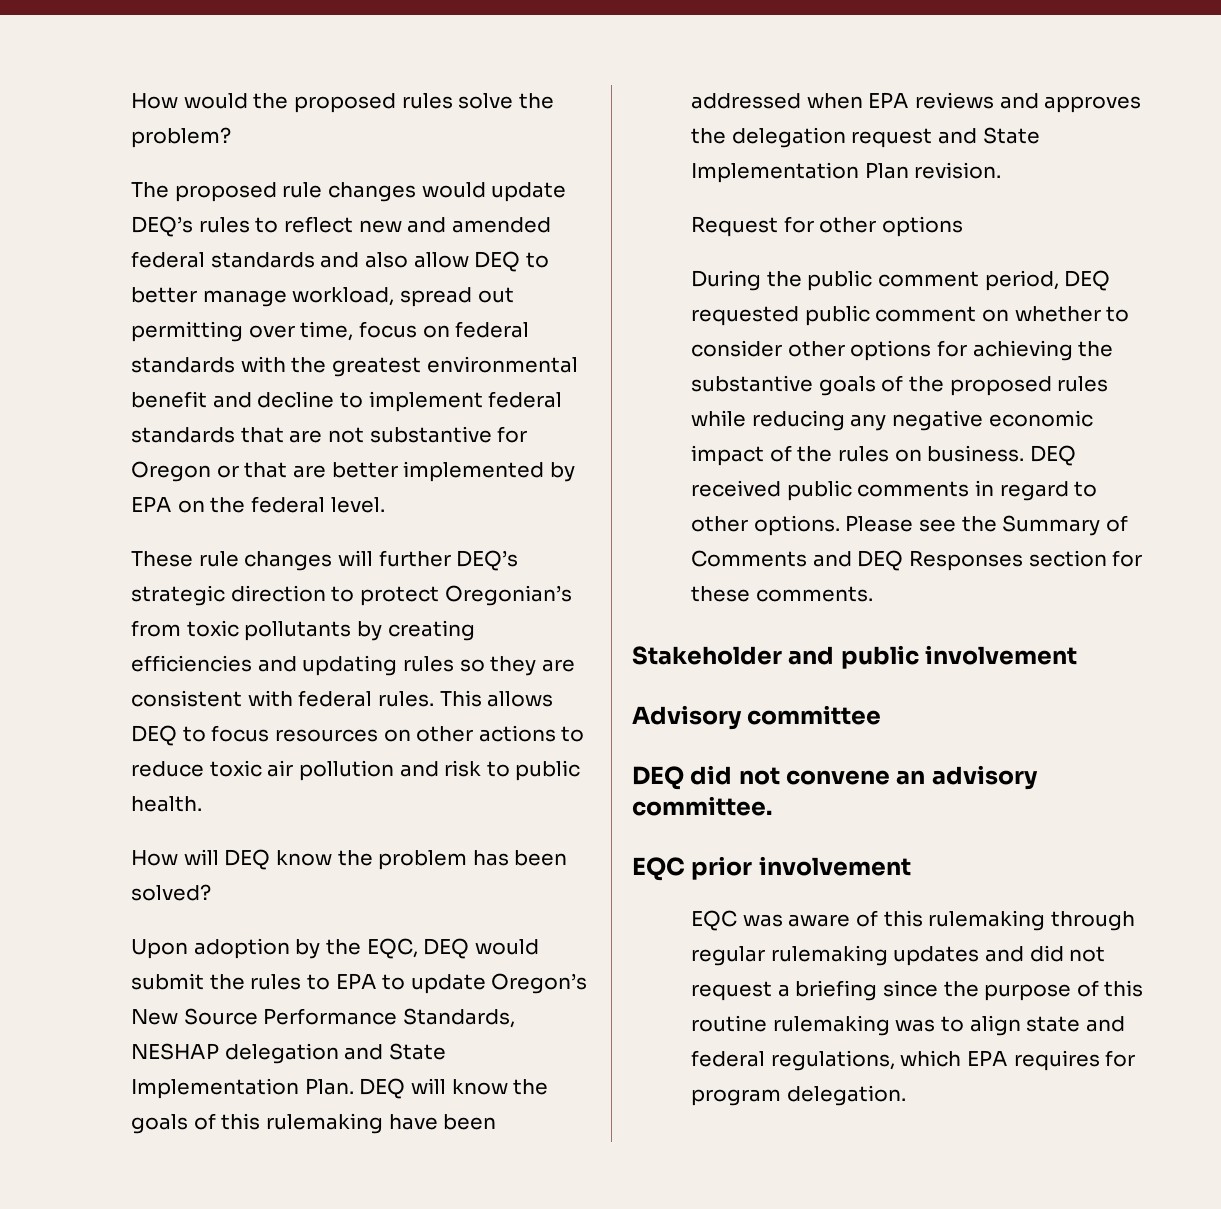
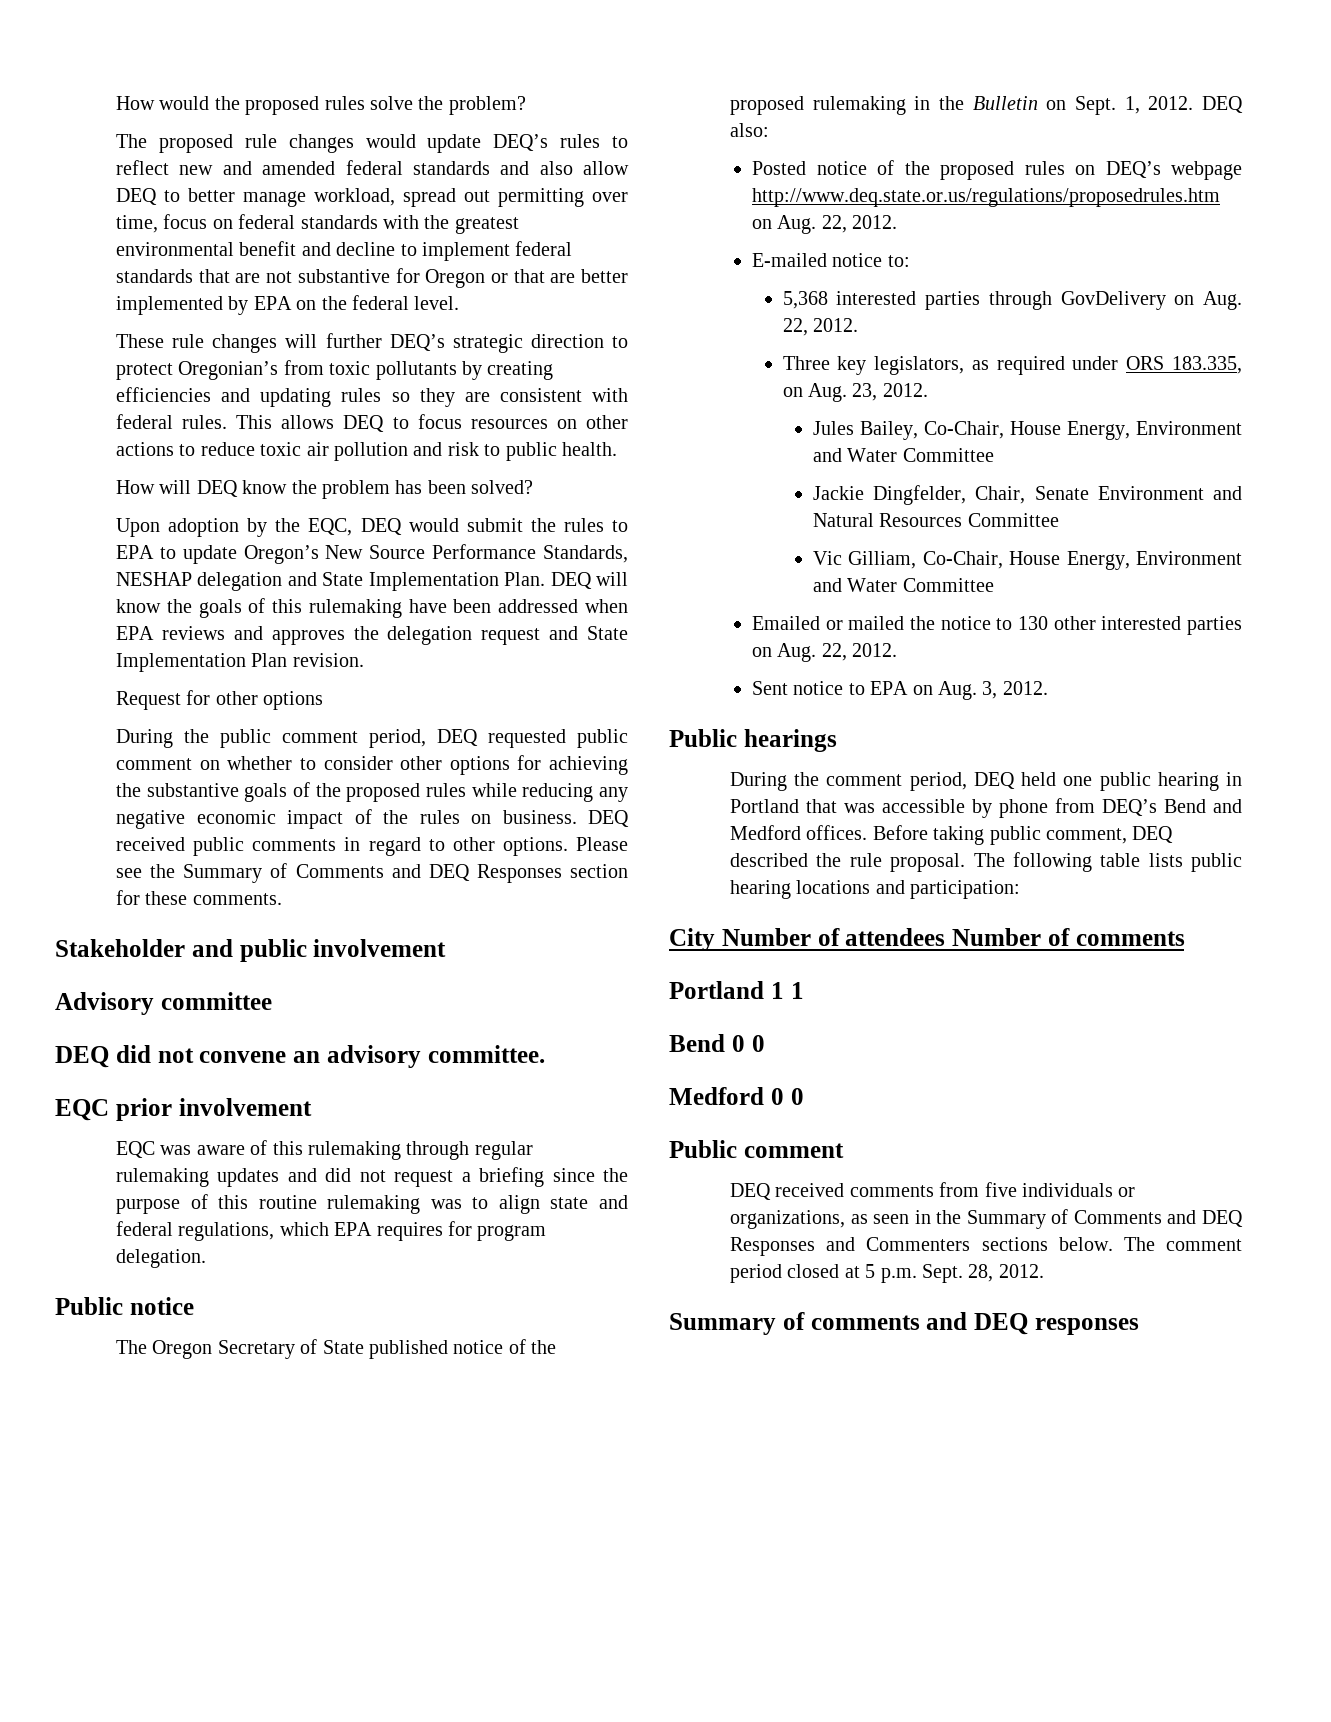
(906, 1095) none -> [55,1297,194,1315] [116,1339,557,1359] [730,96,1243,115] [730,123,770,137] [752,160,1242,180] [752,188,1221,207] [752,215,898,234] [752,253,910,267] [782,291,1242,310] [782,318,858,336] [782,356,1242,375] [782,383,928,402] [813,421,1242,440] [813,448,994,462] [813,485,1242,505] [813,513,1059,527] [813,551,1242,570] [813,578,994,592] [752,616,1242,635] [752,643,898,662] [752,681,1048,700] [669,729,837,752] [730,772,1242,791] [730,798,1242,818] [730,825,1174,845] [730,852,1242,872] [730,880,1021,899] [669,928,1185,951] [669,981,804,999] [669,1034,765,1052] [669,1087,804,1105] [669,1140,844,1158] [730,1182,1136,1200] [730,1209,1243,1229] [730,1237,1242,1256] [730,1264,1044,1283] [669,1312,1139,1335] // Public notice // The Oregon Secretary of State published notice of the proposed rulemaking in the Bulletin on Sept. 1, 2012. DEQ also: // Posted notice of the proposed rules on DEQ’s webpage http://www.deq.state.or.us/regulations/proposedrules.htm on Aug. 22, 2012. // E-mailed notice to: // 5,368 interested parties through GovDelivery on Aug. 22, 2012. // Three key legislators, as required under ORS 183.335, on Aug. 23, 2012. // Jules Bailey, Co-Chair, House Energy, Environment and Water Committee // Jackie Dingfelder, Chair, Senate Environment and Natural Resources Committee // Vic Gilliam, Co-Chair, House Energy, Environment and Water Committee // Emailed or mailed the notice to 130 other interested parties on Aug. 22, 2012. // Sent notice to EPA on Aug. 3, 2012. // Public hearings // During the comment period, DEQ held one public hearing in Portland that was accessible by phone from DEQ’s Bend and Medford offices. Before taking public comment, DEQ described the rule proposal. The following table lists public hearing locations and participation: // City Number of attendees Number of comments // Portland 1 1 // Bend 0 0 // Medford 0 0 // Public comment // DEQ received comments from five individuals or organizations, as seen in the Summary of Comments and DEQ Responses and Commenters sections below. The comment period closed at 5 p.m. Sept. 28, 2012. // Summary of comments and DEQ responses

